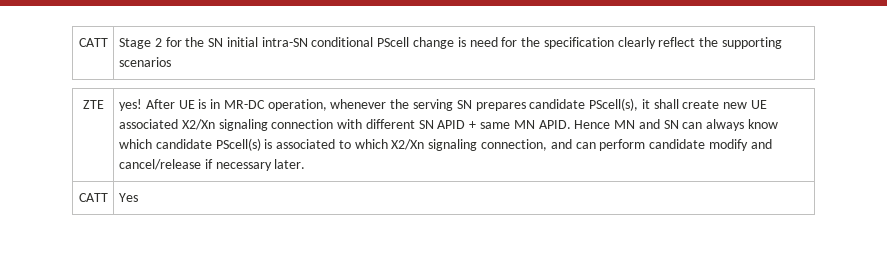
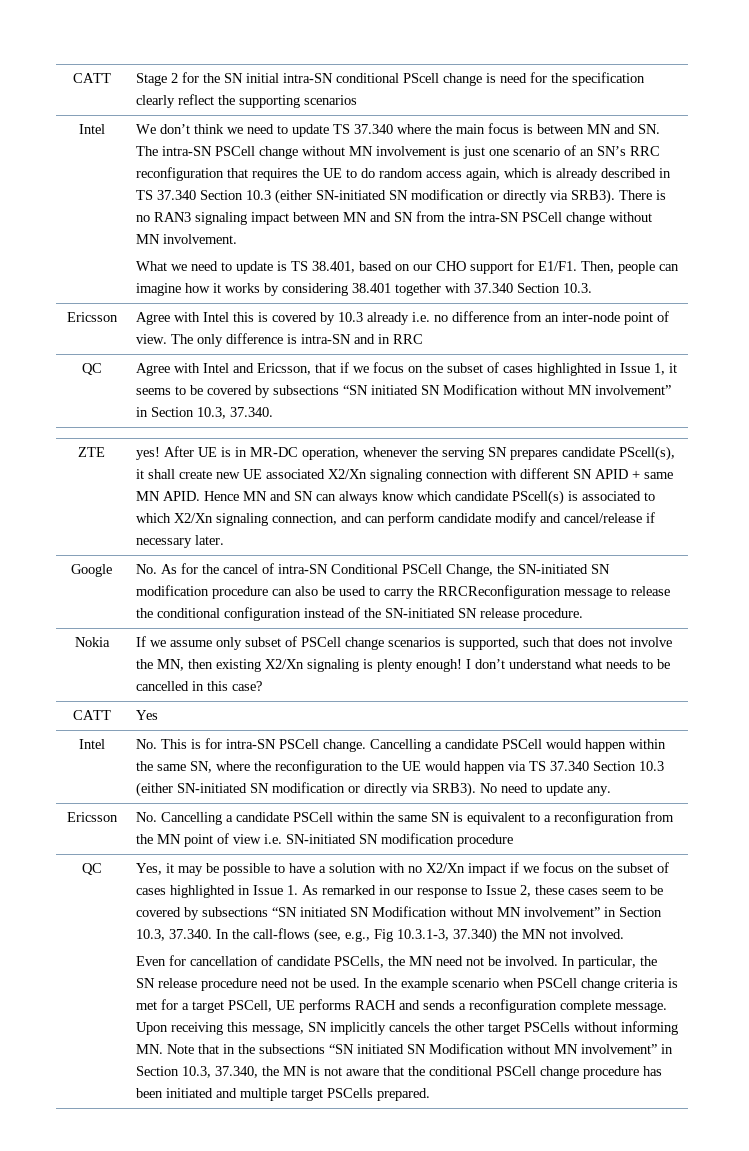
(171, 62) none -> [78,124,105,134] [135,123,660,137] [135,145,660,159] [135,167,671,181] [135,189,666,204] [135,211,652,225] [135,234,237,244] [135,260,679,274] [135,283,592,296] [66,312,118,322] [135,311,669,325] [135,333,423,347] [81,363,102,375] [135,362,677,376] [135,384,671,398] [135,407,273,419] // Intel | We don’t think we need to update TS 37.340 where the main focus is between MN and SN. The intra-SN PSCell change without MN involvement is just one scenario of an SN’s RRC reconfiguration that requires the UE to do random access again, which is already described in TS 37.340 Section 10.3 (either SN-initiated SN modification or directly via SRB3). There is no RAN3 signaling impact between MN and SN from the intra-SN PSCell change without MN involvement. // What we need to update is TS 38.401, based on our CHO support for E1/F1. Then, people can imagine how it works by considering 38.401 together with 37.340 Section 10.3. // Ericsson | Agree with Intel this is covered by 10.3 already i.e. no difference from an inter-node point of view. The only difference is intra-SN and in RRC // QC | Agree with Intel and Ericsson, that if we focus on the subset of cases highlighted in Issue 1, it seems to be covered by subsections “SN initiated SN Modification without MN involvement” in Section 10.3, 37.340.
[78,193,108,202] [118,193,138,202] CATT | Yes -> [71,564,112,577] [135,563,610,577] [135,585,670,599] [135,607,583,621] [74,637,110,647] [135,636,672,650] [135,659,670,672] [135,681,262,691] [72,710,111,720] [135,710,158,720] [78,739,105,749] [135,738,666,752] [135,760,664,774] [135,782,611,797] [66,812,118,822] [135,811,674,825] [135,833,513,847] [81,863,102,875] [135,862,669,876] [135,885,663,898] [135,906,662,920] [135,928,624,943] [135,955,657,969] [135,978,678,991] [135,999,667,1013] [135,1021,678,1035] [135,1043,673,1054] [135,1066,662,1079] [135,1088,430,1101] Google | No. As for the cancel of intra-SN Conditional PSCell Change, the SN-initiated SN modification procedure can also be used to carry the RRCReconfiguration message to release the conditional configuration instead of the SN-initiated SN release procedure. // Nokia | If we assume only subset of PSCell change scenarios is supported, such that does not involve the MN, then existing X2/Xn signaling is plenty enough! I don’t understand what needs to be cancelled in this case? // CATT | Yes // Intel | No. This is for intra-SN PSCell change. Cancelling a candidate PSCell would happen within the same SN, where the reconfiguration to the UE would happen via TS 37.340 Section 10.3 (either SN-initiated SN modification or directly via SRB3). No need to update any. // Ericsson | No. Cancelling a candidate PSCell within the same SN is equivalent to a reconfiguration from the MN point of view i.e. SN-initiated SN modification procedure // QC | Yes, it may be possible to have a solution with no X2/Xn impact if we focus on the subset of cases highlighted in Issue 1. As remarked in our response to Issue 2, these cases seem to be covered by subsections “SN initiated SN Modification without MN involvement” in Section 10.3, 37.340. In the call-flows (see, e.g., Fig 10.3.1-3, 37.340) the MN not involved. // Even for cancellation of candidate PSCells, the MN need not be involved. In particular, the SN release procedure need not be used. In the example scenario when PSCell change criteria is met for a target PSCell, UE performs RACH and sends a reconfiguration complete message. Upon receiving this message, SN implicitly cancels the other target PSCells without informing MN. Note that in the subsections “SN initiated SN Modification without MN involvement” in Section 10.3, 37.340, the MN is not aware that the conditional PSCell change procedure has been initiated and multiple target PSCells prepared.

